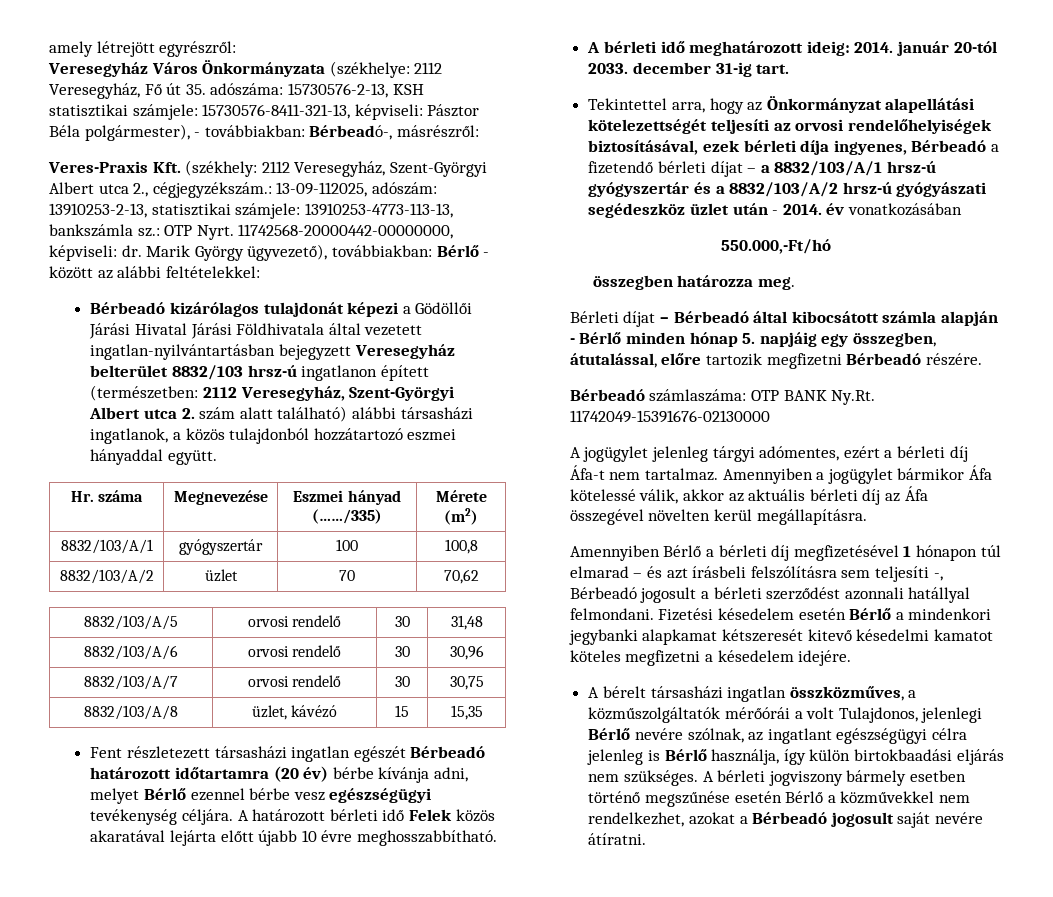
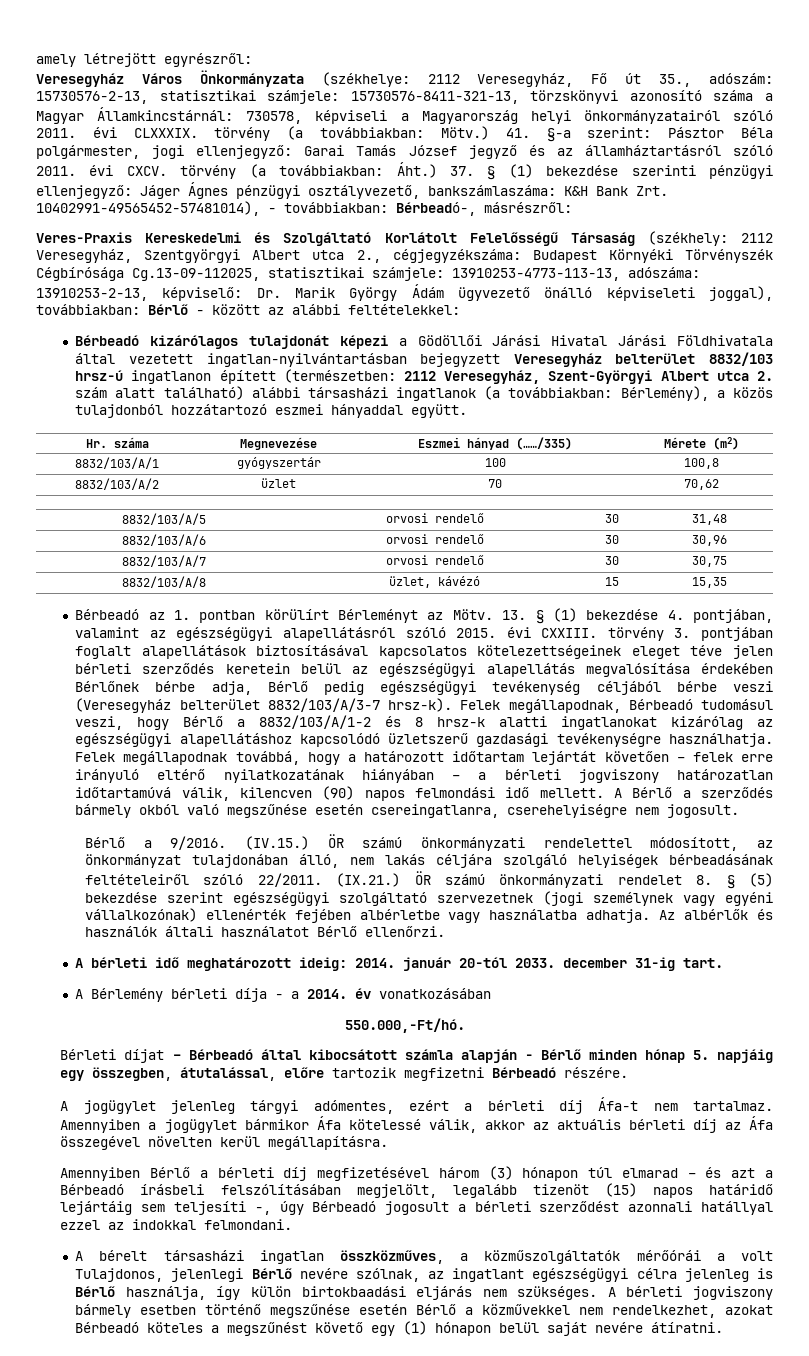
[185,83,424,98] [49,104,480,120] [49,124,190,141] 35. adószáma: 15730576-2-13, KSH statisztikai számjele: 15730576-8411-321-13, képviseli: Pásztor Béla polgármester), -> [659,73,774,87] [36,90,773,104] [36,107,773,124] [36,126,774,142] [36,145,774,159] [36,162,773,180] [36,182,668,199] [36,201,260,216] 35., adószám: 15730576-2-13, statisztikai számjele: 15730576-8411-321-13, törzskönyvi azonosító száma a Magyar Államkincstárnál: 730578, képviseli a Magyarország helyi önkormányzatairól szóló 2011. évi CLXXXIX. törvény (a továbbiakban: Mötv.) 41. §-a szerint: Pásztor Béla polgármester, jogi ellenjegyző: Garai Tamás József jegyző és az államháztartásról szóló 2011. évi CXCV. törvény (a továbbiakban: Áht.) 37. § (1) bekezdése szerinti pénzügyi ellenjegyző: Jáger Ágnes pénzügyi osztályvezető, bankszámlaszáma: K&H Bank Zrt. 10402991-49565452-57481014),
[152,162,181,173] Kft. -> [145,232,635,246] Kereskedelmi és Szolgáltató Korlátolt Felelősségű Társaság
[389,162,487,177] Szent-Györgyi -> [144,249,241,263] Szentgyörgyi
[152,182,437,198] [49,203,453,219] [49,224,454,240] [49,244,328,261] cégjegyzékszám.: 13-09-112025, adószám: 13910253-2-13, statisztikai számjele: 13910253-4773-113-13, bankszámla sz.: OTP Nyrt. 11742568-20000442-00000000, képviseli: dr. Marik György ügyvezető), -> [392,249,773,263] [36,267,700,281] [36,284,773,301] cégjegyzékszáma: Budapest Környéki Törvényszék Cégbírósága Cg.13-09-112025, statisztikai számjele: 13910253-4773-113-13, adószáma: 13910253-2-13, képviselő: Dr. Marik György Ádám ügyvezető önálló képviseleti joggal),
[90,428,169,444] ingatlanok, -> [396,386,709,401] ingatlanok (a továbbiakban: Bérlemény),
[90,746,486,762] [90,766,469,783] [90,788,432,804] [90,809,495,825] [90,830,498,846] Fent részletezett társasházi ingatlan egészét Bérbeadó határozott időtartamra (20 év) bérbe kívánja adni, melyet Bérlő ezennel bérbe vesz egészségügyi tevékenység céljára. A határozott bérleti idő Felek közös akaratával lejárta előtt újabb 10 évre meghosszabbítható. -> [75,608,773,624] [75,627,773,641] [75,645,773,659] [75,663,773,677] [75,681,774,695] [75,698,774,713] [75,715,773,730] [75,733,773,747] [75,751,774,765] [75,769,773,783] [75,786,773,801] [75,804,740,818] [84,834,773,851] [84,854,773,868] [84,871,773,889] [84,891,773,906] [84,908,773,923] [84,926,445,937] Bérbeadó az 1. pontban körülírt Bérleményt az Mötv. 13. § (1) bekezdése 4. pontjában, valamint az egészségügyi alapellátásról szóló 2015. évi CXXIII. törvény 3. pontjában foglalt alapellátások biztosításával kapcsolatos kötelezettségeinek eleget téve jelen bérleti szerződés keretein belül az egészségügyi alapellátás megvalósítása érdekében Bérlőnek bérbe adja, Bérlő pedig egészségügyi tevékenység céljából bérbe veszi (Veresegyház belterület 8832/103/A/3-7 hrsz-k). Felek megállapodnak, Bérbeadó tudomásul veszi, hogy Bérlő a 8832/103/A/1-2 és 8 hrsz-k alatti ingatlanokat kizárólag az egészségügyi alapellátáshoz kapcsolódó üzletszerű gazdasági tevékenységre használhatja. Felek megállapodnak továbbá, hogy a határozott időtartam lejártát követően – felek erre irányuló eltérő nyilatkozatának hiányában – a bérleti jogviszony határozatlan időtartamúvá válik, kilencven (90) napos felmondási idő mellett. A Bérlő a szerződés bármely okból való megszűnése esetén csereingatlanra, cserehelyiségre nem jogosult. // Bérlő a 9/2016. (IV.15.) ÖR számú önkormányzati rendelettel módosított, az önkormányzat tulajdonában álló, nem lakás céljára szolgáló helyiségek bérbeadásának feltételeiről szóló 22/2011. (IX.21.) ÖR számú önkormányzati rendelet 8. § (5) bekezdése szerint egészségügyi szolgáltató szervezetnek (jogi személynek vagy egyéni vállalkozónak) ellenérték fejében albérletbe vagy használatba adhatja. Az albérlők és használók általi használatot Bérlő ellenőrzi.
[588,96,975,114] [588,119,992,134] [588,140,1000,155] [588,161,937,177] [588,182,987,197] [588,203,779,218] Tekintettel arra, hogy az Önkormányzat alapellátási kötelezettségét teljesíti az orvosi rendelőhelyiségek biztosításával, ezek bérleti díja ingyenes, Bérbeadó a fizetendő bérleti díjat – a 8832/103/A/1 hrsz-ú gyógyszertár és a 8832/103/A/2 hrsz-ú gyógyászati segédeszköz üzlet után - -> [75,988,300,1002] A Bérlemény bérleti díja - a
[720,239,831,254] [592,275,795,290] 550.000,-Ft/hó // összegben határozza meg. -> [344,1018,465,1033] 550.000,-Ft/hó.
[569,389,876,405] [569,410,770,423] // Bérbeadó számlaszáma: OTP BANK Ny.Rt. 11742049-15391676-02130000 -> (629, 1072) none
[903,546,912,557] 1 -> [438,1166,513,1180] három (3)
[692,566,837,579] írásbeli felszólításra -> [765,1170,774,1178] [60,1183,773,1198] [60,1201,133,1215] a Bérbeadó írásbeli felszólításában megjelölt, legalább tizenöt (15) napos határidő lejártáig
(943, 577) none -> [279,1201,304,1215] úgy
[569,608,992,621] [568,629,993,645] [569,650,852,666] felmondani. Fizetési késedelem esetén Bérlő a mindenkori jegybanki alapkamat kétszeresét kitevő késedelmi kamatot köteles megfizetni a késedelem idejére. -> [60,1219,293,1230] ezzel az indokkal felmondani.
[739,812,894,827] a Bérbeadó jogosult -> [75,1321,540,1336] Bérbeadó köteles a megszűnést követő egy (1) hónapon belül

